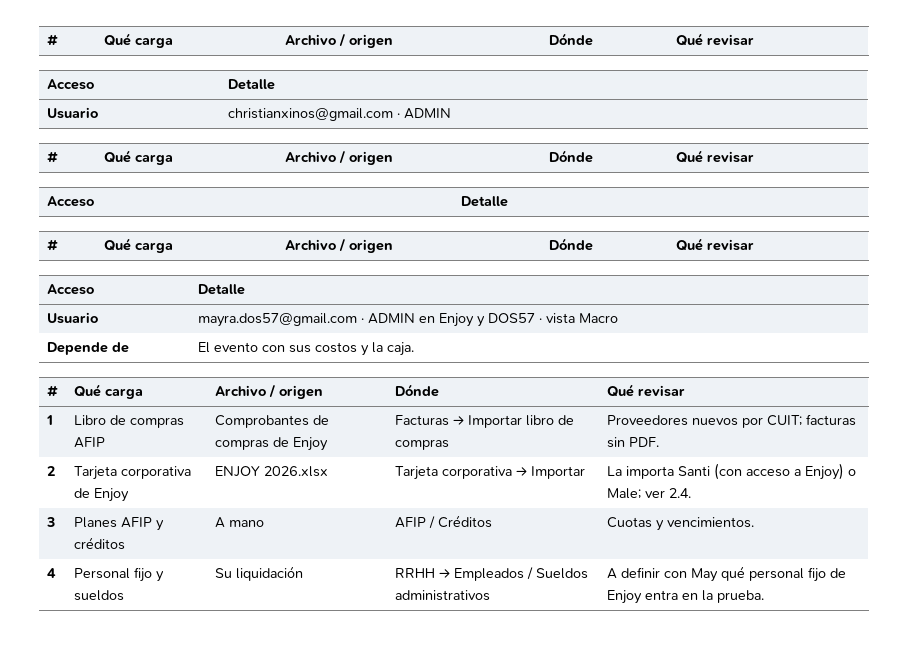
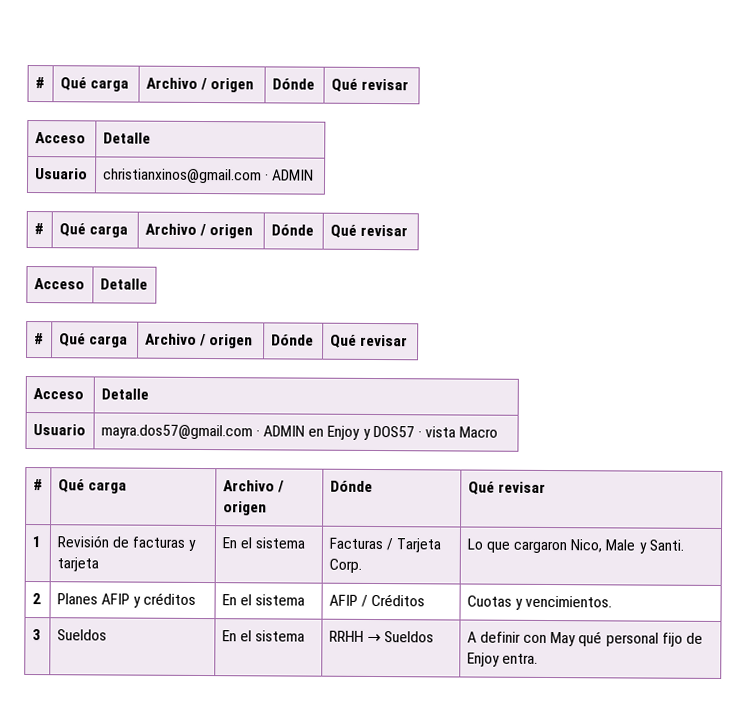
[46,342,129,355] [197,342,414,356] // Depende de | El evento con sus costos y la caja. -> (499, 432) none
[73,415,184,428] [73,437,105,448] [214,415,329,428] [214,437,328,451] [394,415,574,428] [394,439,449,450] [606,414,856,428] [606,437,659,448] [46,466,55,476] [73,466,191,480] [73,488,129,502] [214,466,328,477] [394,466,585,480] [606,463,856,480] [606,488,691,499] [45,517,55,527] Libro de compras AFIP | Comprobantes de compras de Enjoy | Facturas → Importar libro de compras | Proveedores nuevos por CUIT; facturas sin PDF. // 2 | Tarjeta corporativa de Enjoy | ENJOY 2026.xlsx | Tarjeta corporativa → Importar | La importa Santi (con acceso a Enjoy) o Male; ver 2.4. // 3 -> [56,535,197,551] [56,557,99,572] [221,537,306,549] [328,537,442,553] [328,558,362,573] [466,538,684,554] [31,593,41,605] Revisión de facturas y tarjeta | En el sistema | Facturas / Tarjeta Corp. | Lo que cargaron Nico, Male y Santi. // 2
[214,517,264,528] A mano -> [221,594,306,606] En el sistema
[46,568,56,578] [73,567,164,582] [73,590,124,601] [214,566,303,581] 4 | Personal fijo y sueldos | Su liquidación -> [31,629,41,641] [56,629,107,641] [221,630,306,642] 3 | Sueldos | En el sistema
[453,567,588,581] [394,590,490,601] Empleados / Sueldos administrativos -> [384,631,435,643] Sueldos
[644,590,764,603] entra en la prueba. -> [501,653,538,664] entra.

